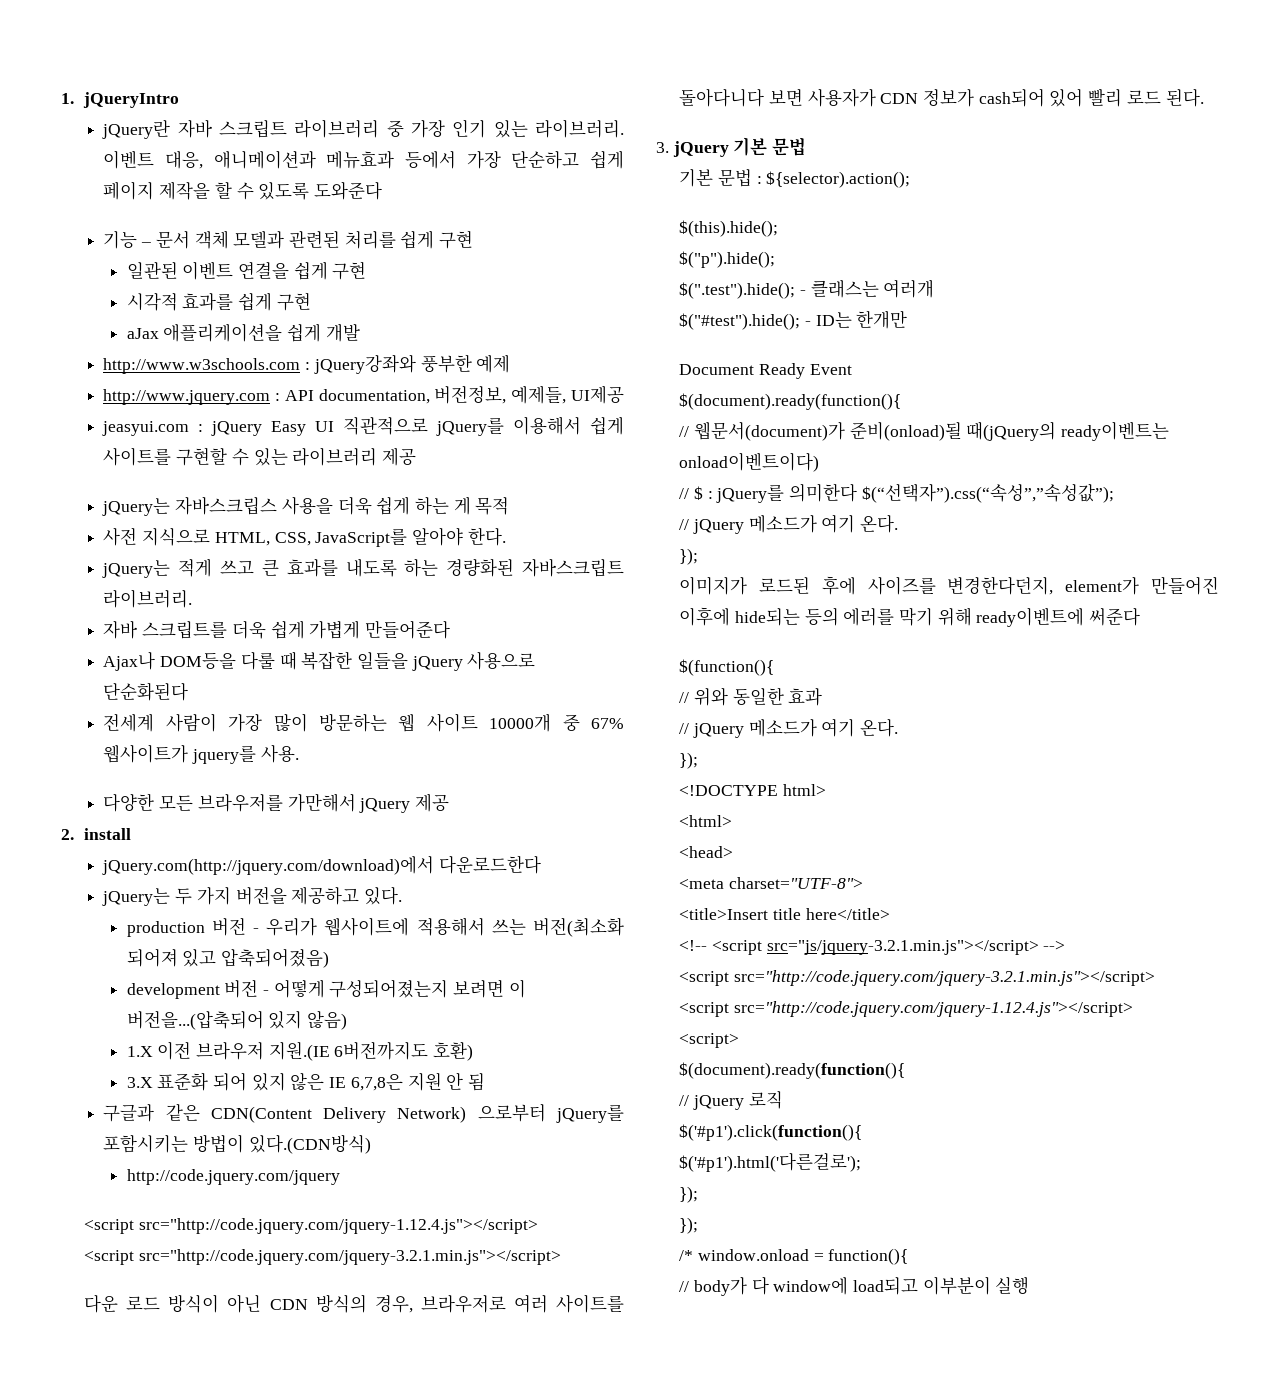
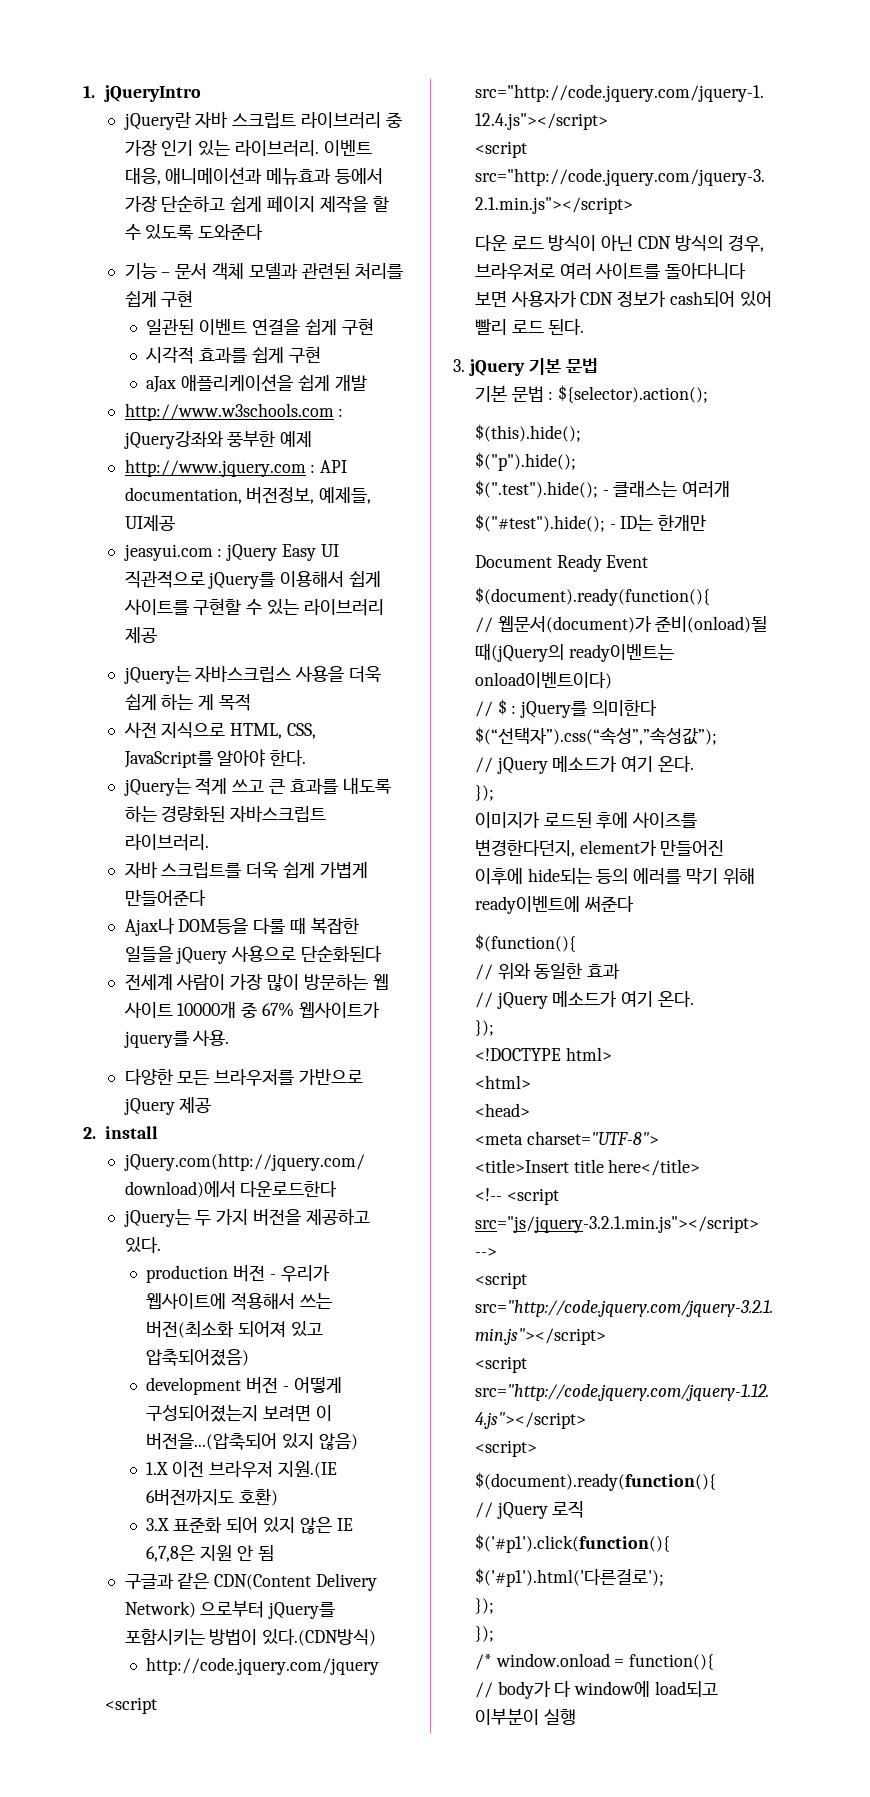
[287,793,356,812] 가만해서 -> [299,1069,364,1085] 가반으로

